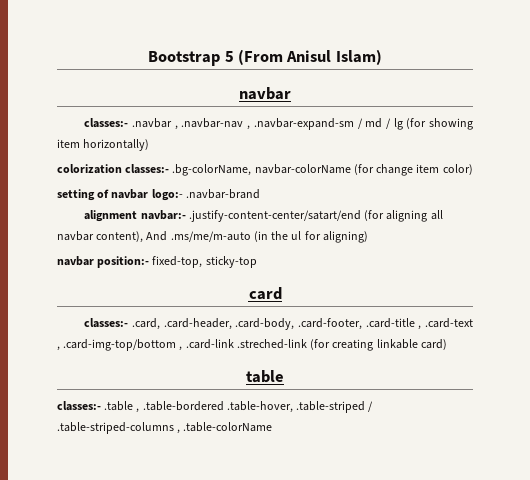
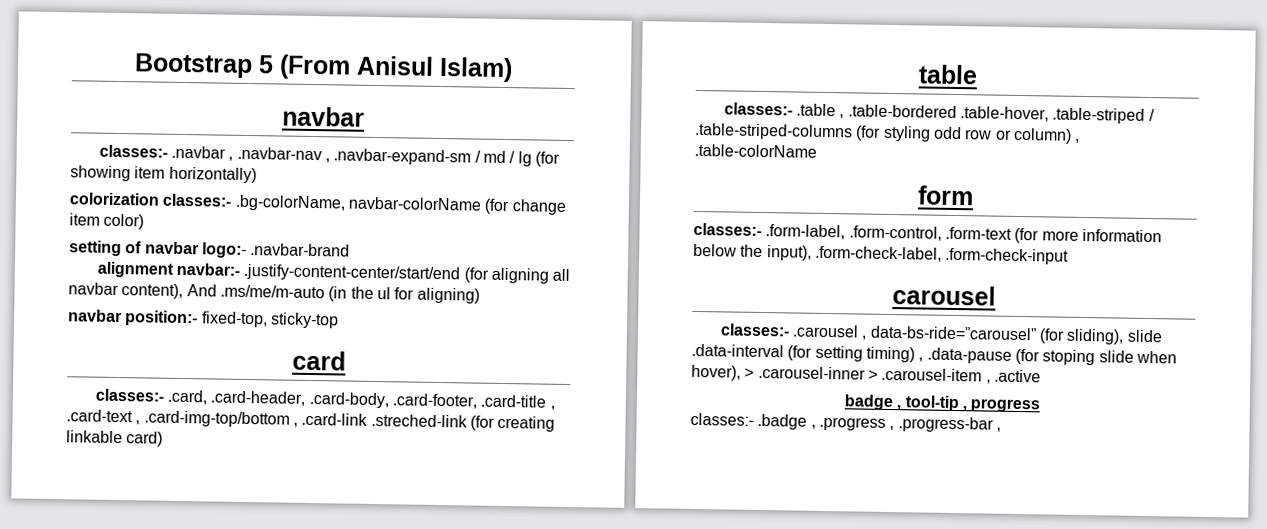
[188,210,361,222] .justify-content-center/satart/end -> [243,263,461,283] .justify-content-center/start/end
[177,422,273,434] , .table-colorName -> [855,125,1081,144] [694,143,817,158] [917,185,974,206] [693,222,1162,244] [693,243,1070,265] [892,285,996,306] [719,323,1163,345] [691,343,1177,366] [691,364,1041,384] [843,394,1041,413] [690,412,1001,433] (for styling odd row or column) , .table-colorName // form // classes:- .form-label, .form-control, .form-text (for more information below the input), .form-check-label, .form-check-input // carousel // classes:- .carousel , data-bs-ride=”carousel” (for sliding), slide .data-interval (for setting timing) , .data-pause (for stoping slide when hover), > .carousel-inner > .carousel-item , .active // badge , tool-tip , progress // classes:- .badge , .progress , .progress-bar ,

